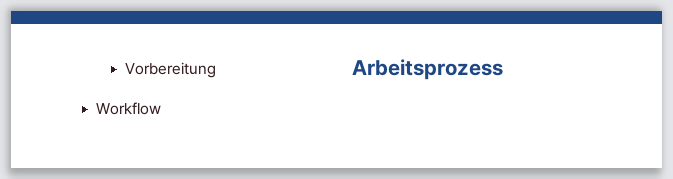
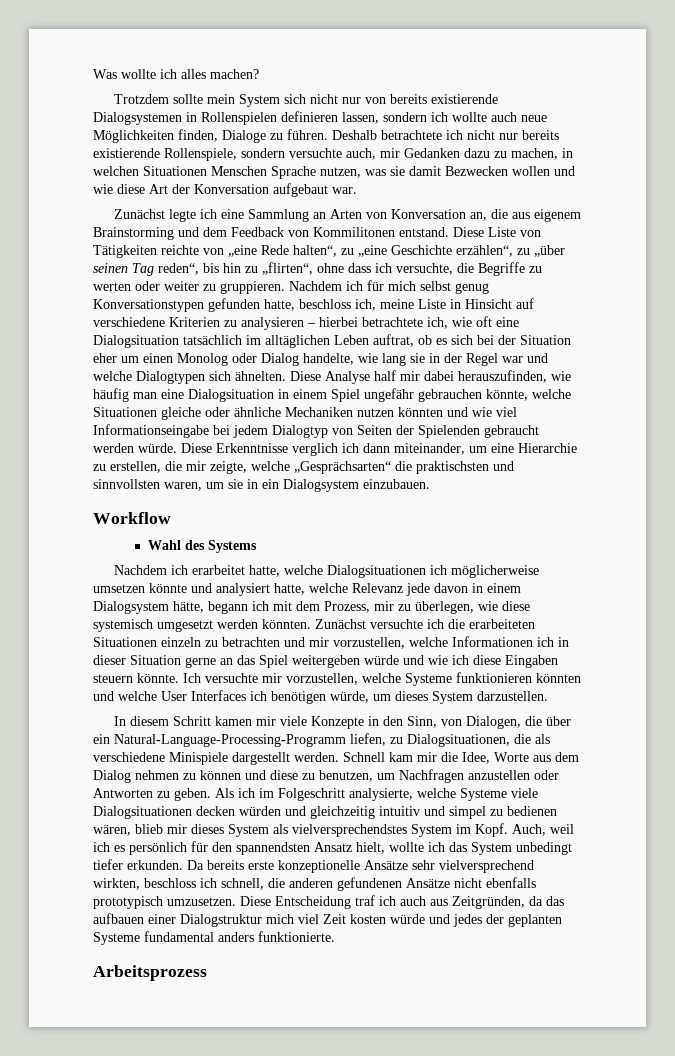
[125,62,217,78] [96,102,162,115] Vorbereitung // Workflow -> [93,69,259,79] [114,94,499,107] [93,111,547,125] [93,129,559,143] [93,148,573,161] [93,166,575,179] [93,183,357,197] [114,209,582,222] [93,227,541,240] [93,245,565,258] [93,262,542,276] [93,280,489,294] [93,298,534,312] [93,316,519,330] [93,334,571,348] [93,353,548,366] [93,370,571,384] [93,388,571,402] [93,407,517,420] [93,424,539,438] [93,443,577,456] [93,461,514,474] [93,479,430,492] [93,512,171,524] [147,540,257,553] [114,565,540,578] [93,583,521,596] [93,601,530,614] [93,619,535,632] [93,636,569,649] [93,655,558,668] [93,672,581,686] [93,690,548,704] [114,716,572,729] [93,733,550,747] [93,752,579,765] [93,769,559,783] [93,788,538,801] [93,806,557,819] [93,823,574,837] [93,841,572,855] [93,859,534,873] [93,877,536,891] [93,895,564,909] [93,913,562,927] [93,931,335,945] Was wollte ich alles machen? // Trotzdem sollte mein System sich nicht nur von bereits existierende Dialogsystemen in Rollenspielen definieren lassen, sondern ich wollte auch neue Möglichkeiten finden, Dialoge zu führen. Deshalb betrachtete ich nicht nur bereits existierende Rollenspiele, sondern versuchte auch, mir Gedanken dazu zu machen, in welchen Situationen Menschen Sprache nutzen, was sie damit Bezwecken wollen und wie diese Art der Konversation aufgebaut war. // Zunächst legte ich eine Sammlung an Arten von Konversation an, die aus eigenem Brainstorming und dem Feedback von Kommilitonen entstand. Diese Liste von Tätigkeiten reichte von „eine Rede halten“, zu „eine Geschichte erzählen“, zu „über seinen Tag reden“, bis hin zu „flirten“, ohne dass ich versuchte, die Begriffe zu werten oder weiter zu gruppieren. Nachdem ich für mich selbst genug Konversationstypen gefunden hatte, beschloss ich, meine Liste in Hinsicht auf verschiedene Kriterien zu analysieren – hierbei betrachtete ich, wie oft eine Dialogsituation tatsächlich im alltäglichen Leben auftrat, ob es sich bei der Situation eher um einen Monolog oder Dialog handelte, wie lang sie in der Regel war und welche Dialogtypen sich ähnelten. Diese Analyse half mir dabei herauszufinden, wie häufig man eine Dialogsituation in einem Spiel ungefähr gebrauchen könnte, welche Situationen gleiche oder ähnliche Mechaniken nutzen könnten und wie viel Informationseingabe bei jedem Dialogtyp von Seiten der Spielenden gebraucht werden würde. Diese Erkenntnisse verglich ich dann miteinander, um eine Hierarchie zu erstellen, die mir zeigte, welche „Gesprächsarten“ die praktischsten und sinnvollsten waren, um sie in ein Dialogsystem einzubauen. // Workflow // Wahl des Systems // Nachdem ich erarbeitet hatte, welche Dialogsituationen ich möglicherweise umsetzen könnte und analysiert hatte, welche Relevanz jede davon in einem Dialogsystem hätte, begann ich mit dem Prozess, mir zu überlegen, wie diese systemisch umgesetzt werden könnten. Zunächst versuchte ich die erarbeiteten Situationen einzeln zu betrachten und mir vorzustellen, welche Informationen ich in dieser Situation gerne an das Spiel weitergeben würde und wie ich diese Eingaben steuern könnte. Ich versuchte mir vorzustellen, welche Systeme funktionieren könnten und welche User Interfaces ich benötigen würde, um dieses System darzustellen. // In diesem Schritt kamen mir viele Konzepte in den Sinn, von Dialogen, die über ein Natural-Language-Processing-Programm liefen, zu Dialogsituationen, die als verschiedene Minispiele dargestellt werden. Schnell kam mir die Idee, Worte aus dem Dialog nehmen zu können und diese zu benutzen, um Nachfragen anzustellen oder Antworten zu geben. Als ich im Folgeschritt analysierte, welche Systeme viele Dialogsituationen decken würden und gleichzeitig intuitiv und simpel zu bedienen wären, blieb mir dieses System als vielversprechendstes System im Kopf. Auch, weil ich es persönlich für den spannendsten Ansatz hielt, wollte ich das System unbedingt tiefer erkunden. Da bereits erste konzeptionelle Ansätze sehr vielversprechend wirkten, beschloss ich schnell, die anderen gefundenen Ansätze nicht ebenfalls prototypisch umzusetzen. Diese Entscheidung traf ich auch aus Zeitgründen, da das aufbauen einer Dialogstruktur mich viel Zeit kosten würde und jedes der geplanten Systeme fundamental anders funktionierte.

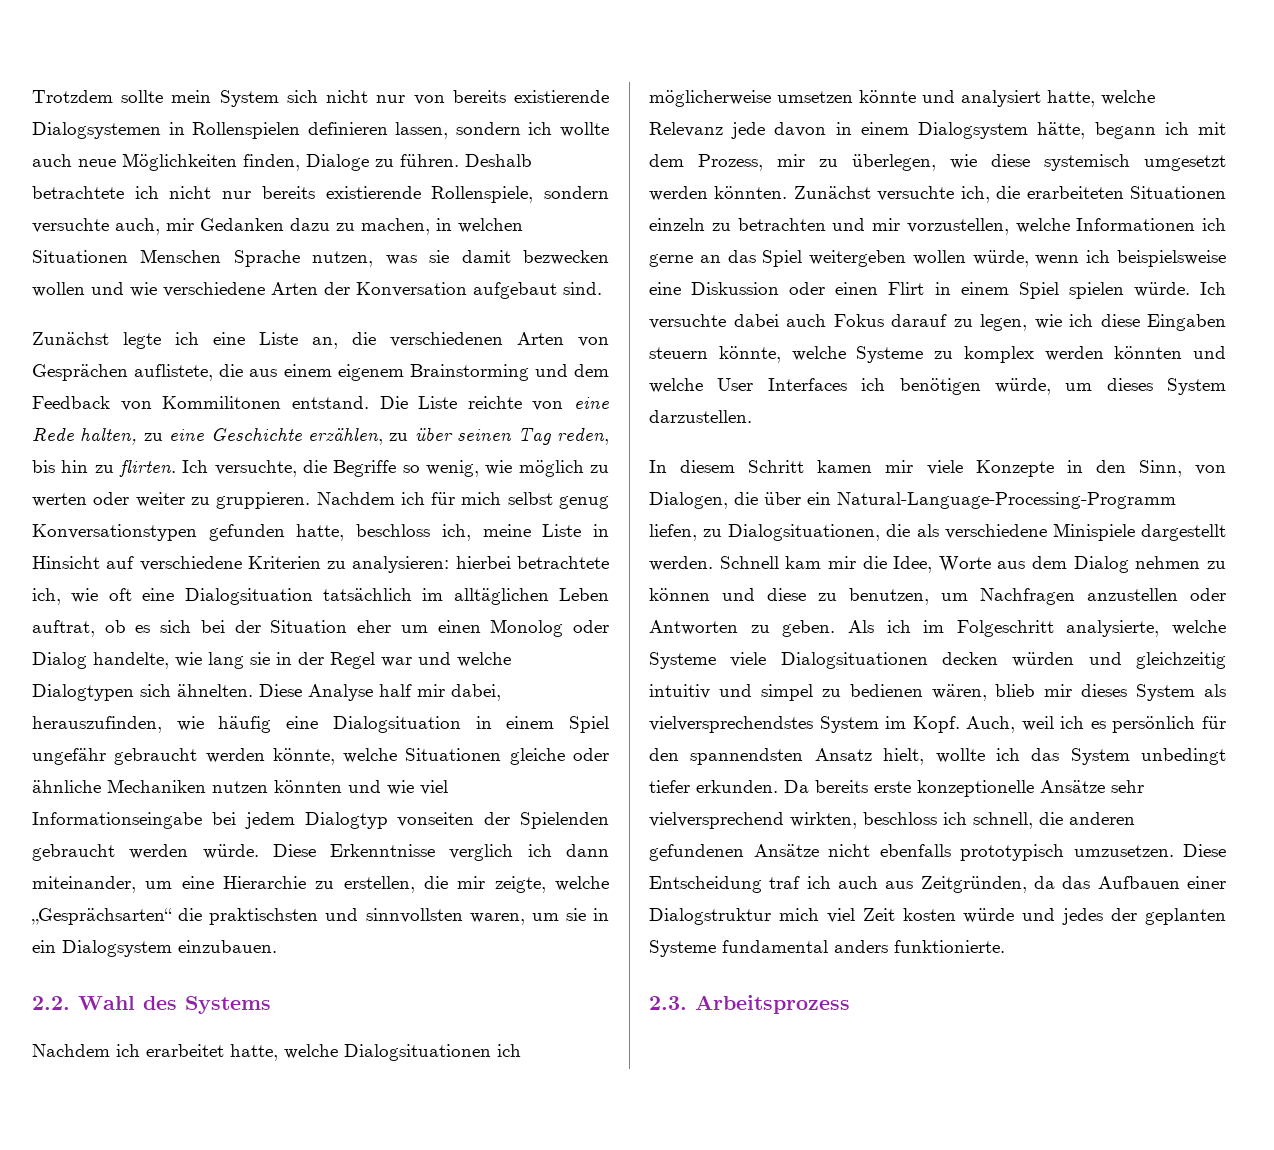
[93,69,259,79] Was wollte ich alles machen? // -> (32, 96) none
[445,166,508,176] Bezwecken -> [523,250,610,265] bezwecken
[117,184,168,194] diese Art -> [163,282,318,297] verschiedene Arten
[332,187,357,194] war. -> [563,282,602,295] sind.
[248,209,488,222] Sammlung an Arten von Konversation an, -> [259,332,609,349] [32,364,214,381] Liste an, die verschiedenen Arten von Gesprächen auflistete,
(531, 215) none -> [283,364,332,377] einem
[453,227,541,237] [93,245,565,258] Diese Liste von Tätigkeiten reichte von „eine Rede halten“, zu „eine Geschichte erzählen“, zu „über -> [379,396,609,411] [32,427,453,445] Die Liste reichte von eine Rede halten, zu eine Geschichte erzählen, zu über
[158,263,199,275] reden“, -> [556,428,609,445] reden,
[262,262,525,276] „flirten“, ohne dass ich versuchte, die Begriffe -> [118,460,584,477] flirten. Ich versuchte, die Begriffe so wenig, wie möglich
[241,317,316,330] analysieren – -> [352,556,450,573] analysieren:
[424,371,454,381] dabei -> [451,684,501,701] dabei,
[133,392,157,399] man -> (272, 724) none
[418,389,482,402] gebrauchen -> [114,748,265,765] gebraucht werden
[332,425,392,435] von Seiten -> [397,812,475,827] vonseiten
[93,512,171,524] Workflow // -> [32,996,70,1010] 2.2.
[427,619,444,629] ich -> [960,186,990,203] ich,
[558,637,569,647] [93,655,181,665] in dieser Situation -> (1226, 224) none
[364,655,424,665] würde und -> [912,250,1226,267] [649,282,1226,299] [649,314,1027,331] wollen würde, wenn ich beispielsweise eine Diskussion oder einen Flirt in einem Spiel spielen würde. Ich versuchte dabei auch Fokus darauf zu legen,
[137,672,532,686] könnte. Ich versuchte mir vorzustellen, welche Systeme funktionieren -> [718,346,1104,363] könnte, welche Systeme zu komplex werden
[93,913,144,924] aufbauen -> [1097,876,1180,889] Aufbauen
(335, 936) none -> [649,996,687,1010] 2.3.

